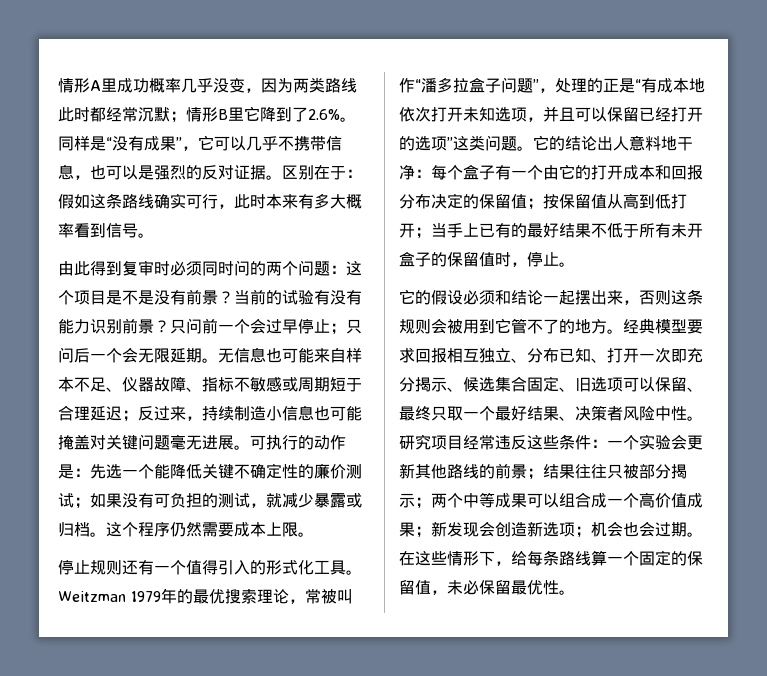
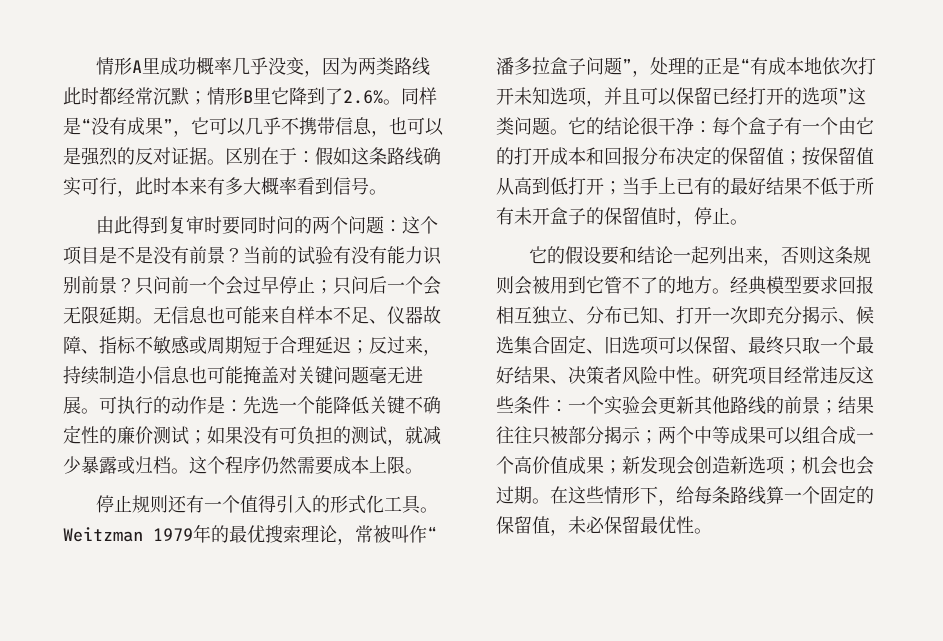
[170,261,202,276] 必须 -> [222,216,241,235] 要
[597,135,677,151] 出人意料地 -> [640,117,658,135] 很
[463,290,495,305] 必须 -> [601,246,620,265] 要
[575,290,591,305] 摆 -> [709,246,728,264] 列

